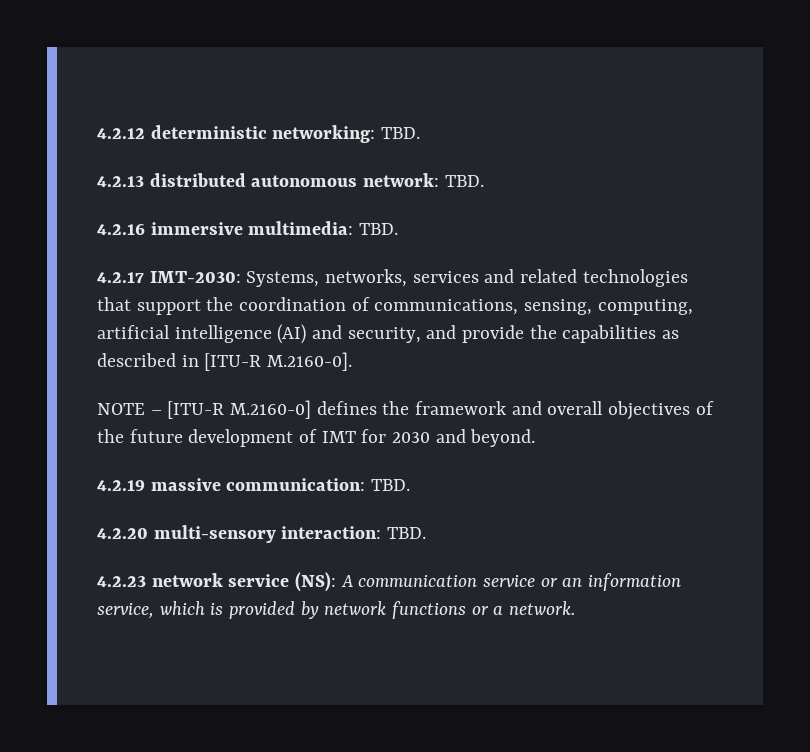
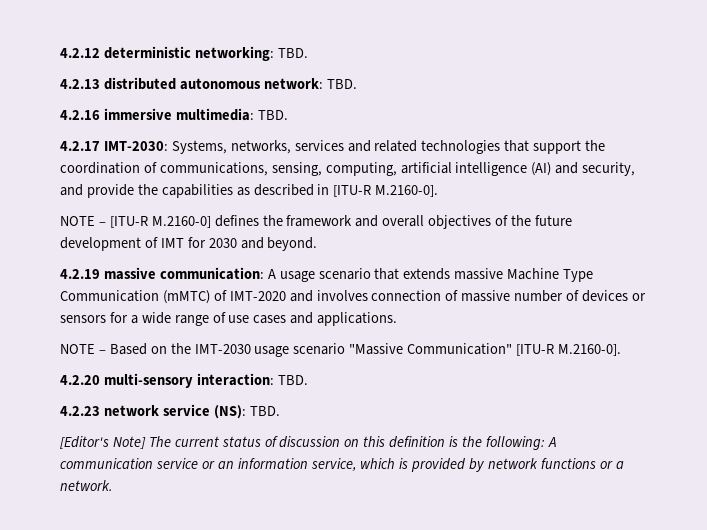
[371,479,411,491] TBD. -> [267,268,594,282] [60,290,646,304] [60,312,398,326] [60,343,622,357] A usage scenario that extends massive Machine Type Communication (mMTC) of IMT-2020 and involves connection of massive number of devices or sensors for a wide range of use cases and applications. // NOTE – Based on the IMT-2030 usage scenario "Massive Communication" [ITU-R M.2160-0].
(337, 582) none -> [249,406,280,416] [60,436,545,450] TBD. // [Editor's Note] The current status of discussion on this definition is the following:

